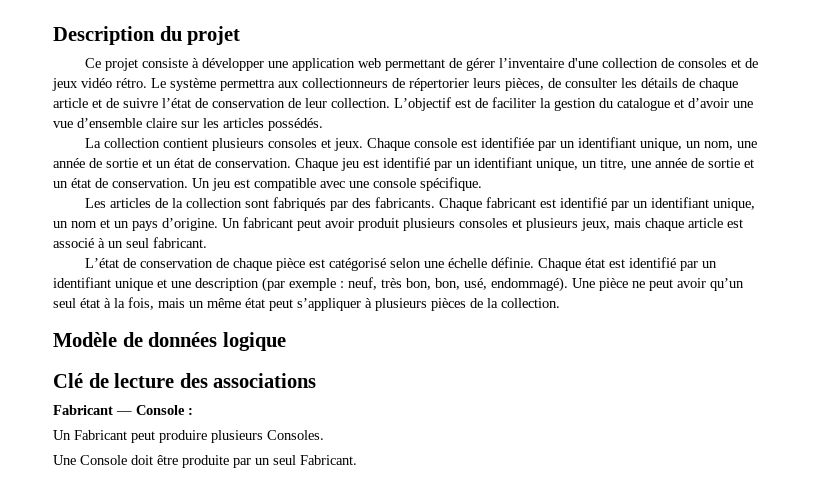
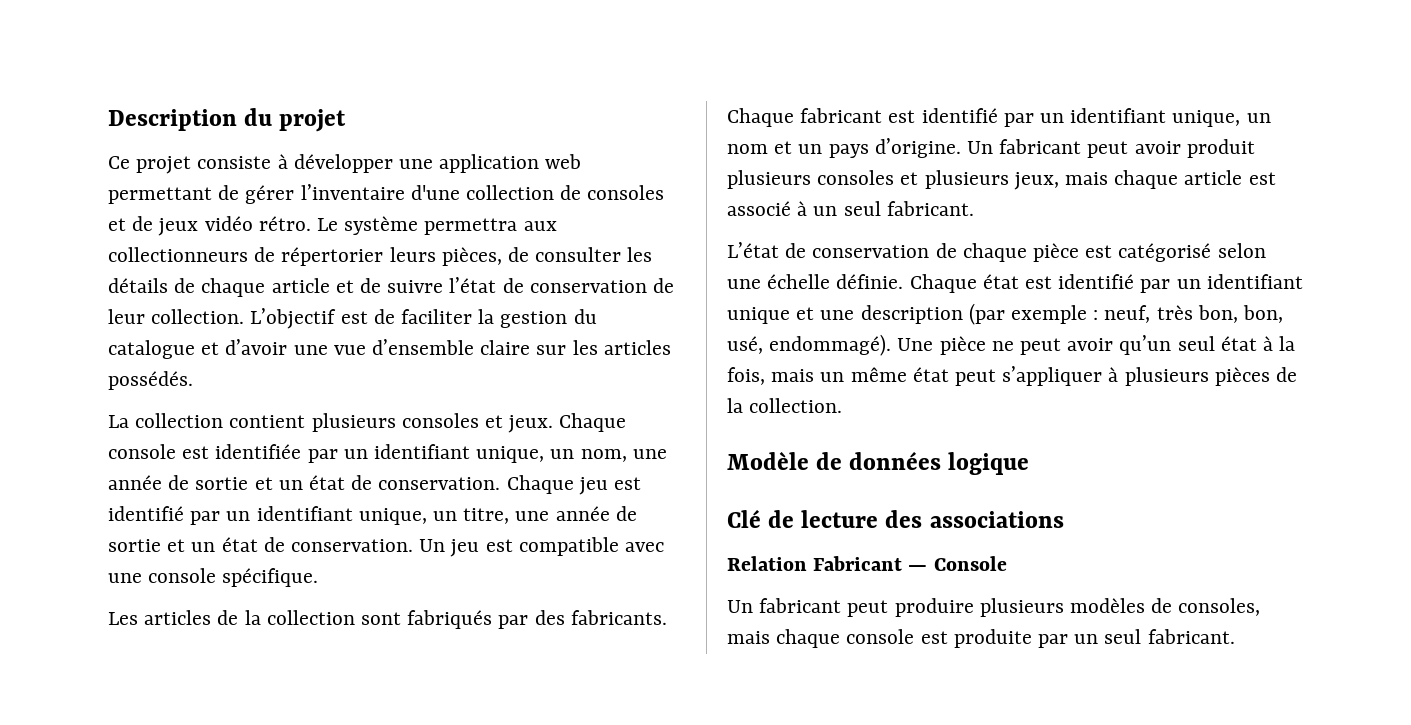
(317, 380) none -> [727,556,807,571] Relation
[188,408,193,415] [53,430,127,440] : // Un Fabricant -> [727,598,842,613] // Un fabricant
[267,430,324,440] [53,455,178,465] Consoles. // Une Console doit être -> [1070,598,1261,616] [727,629,948,648] modèles de consoles, mais chaque console est
[300,455,357,465] Fabricant. -> [1147,629,1235,644] fabricant.

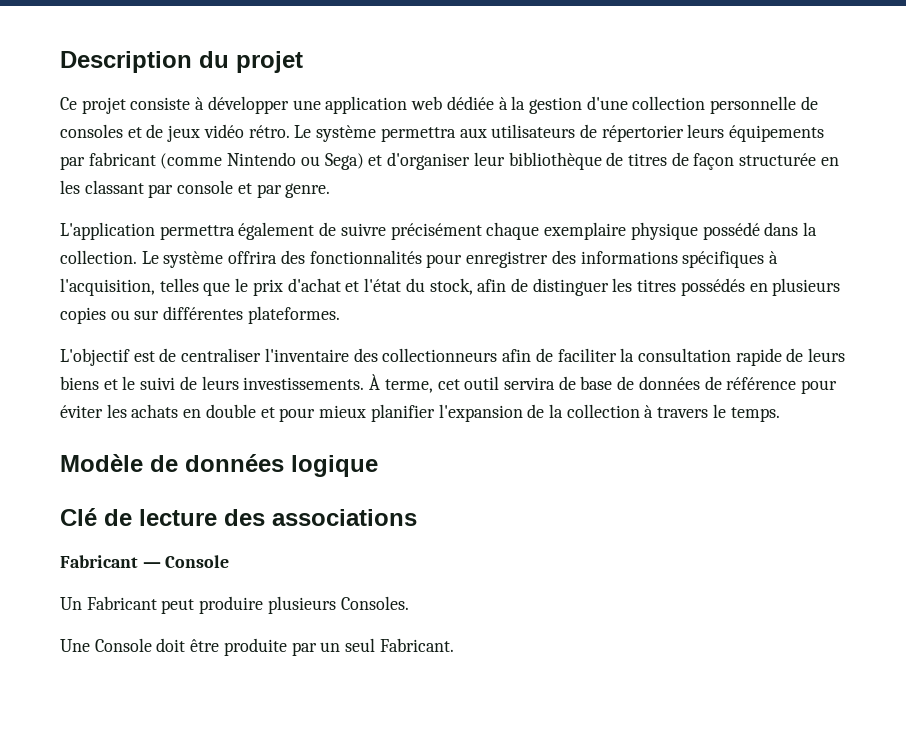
[108,184,405,204] permettant de gérer l’inventaire -> [446,96,582,114] dédiée à la gestion
(555, 192) none -> [710,96,797,114] personnelle
[108,247,248,262] collectionneurs -> [491,124,576,138] utilisateurs
[441,247,653,266] [108,277,675,297] [108,308,597,329] [108,339,671,359] [108,371,193,390] [108,413,627,433] [108,444,667,463] [108,475,642,495] [108,506,637,525] [108,537,665,557] [108,568,319,587] [108,610,667,629] [727,108,1271,127] [727,138,1255,158] [727,170,1276,190] [727,201,974,216] [727,242,1266,262] [727,274,1303,293] [727,303,1284,325] [727,334,1296,356] [727,366,1298,386] [727,398,843,413] pièces, de consulter les détails de chaque article et de suivre l’état de conservation de leur collection. L’objectif est de faciliter la gestion du catalogue et d’avoir une vue d’ensemble claire sur les articles possédés. // La collection contient plusieurs consoles et jeux. Chaque console est identifiée par un identifiant unique, un nom, une année de sortie et un état de conservation. Chaque jeu est identifié par un identifiant unique, un titre, une année de sortie et un état de conservation. Un jeu est compatible avec une console spécifique. // Les articles de la collection sont fabriqués par des fabricants. Chaque fabricant est identifié par un identifiant unique, un nom et un pays d’origine. Un fabricant peut avoir produit plusieurs consoles et plusieurs jeux, mais chaque article est associé à un seul fabricant. // L’état de conservation de chaque pièce est catégorisé selon une échelle définie. Chaque état est identifié par un identifiant unique et une description (par exemple : neuf, très bon, bon, usé, endommagé). Une pièce ne peut avoir qu’un seul état à la fois, mais un même état peut s’appliquer à plusieurs pièces de la collection. -> [729,125,825,142] [60,152,839,170] [60,180,331,198] [60,222,817,240] [60,250,778,268] [60,278,841,296] [60,306,340,324] [60,348,846,366] [60,374,838,394] [60,404,780,422] équipements par fabricant (comme Nintendo ou Sega) et d'organiser leur bibliothèque de titres de façon structurée en les classant par console et par genre. // L'application permettra également de suivre précisément chaque exemplaire physique possédé dans la collection. Le système offrira des fonctionnalités pour enregistrer des informations spécifiques à l'acquisition, telles que le prix d'achat et l'état du stock, afin de distinguer les titres possédés en plusieurs copies ou sur différentes plateformes. // L'objectif est de centraliser l'inventaire des collectionneurs afin de faciliter la consultation rapide de leurs biens et le suivi de leurs investissements. À terme, cet outil servira de base de données de référence pour éviter les achats en double et pour mieux planifier l'expansion de la collection à travers le temps.
[727,556,807,571] Relation -> (417, 517) none
[759,598,842,613] fabricant -> [86,596,157,610] Fabricant
[1070,598,1261,616] [727,629,948,648] modèles de consoles, mais chaque console est -> [340,596,409,610] [60,638,220,652] Consoles. // Une Console doit être
[1147,629,1235,644] fabricant. -> [379,638,454,652] Fabricant.

